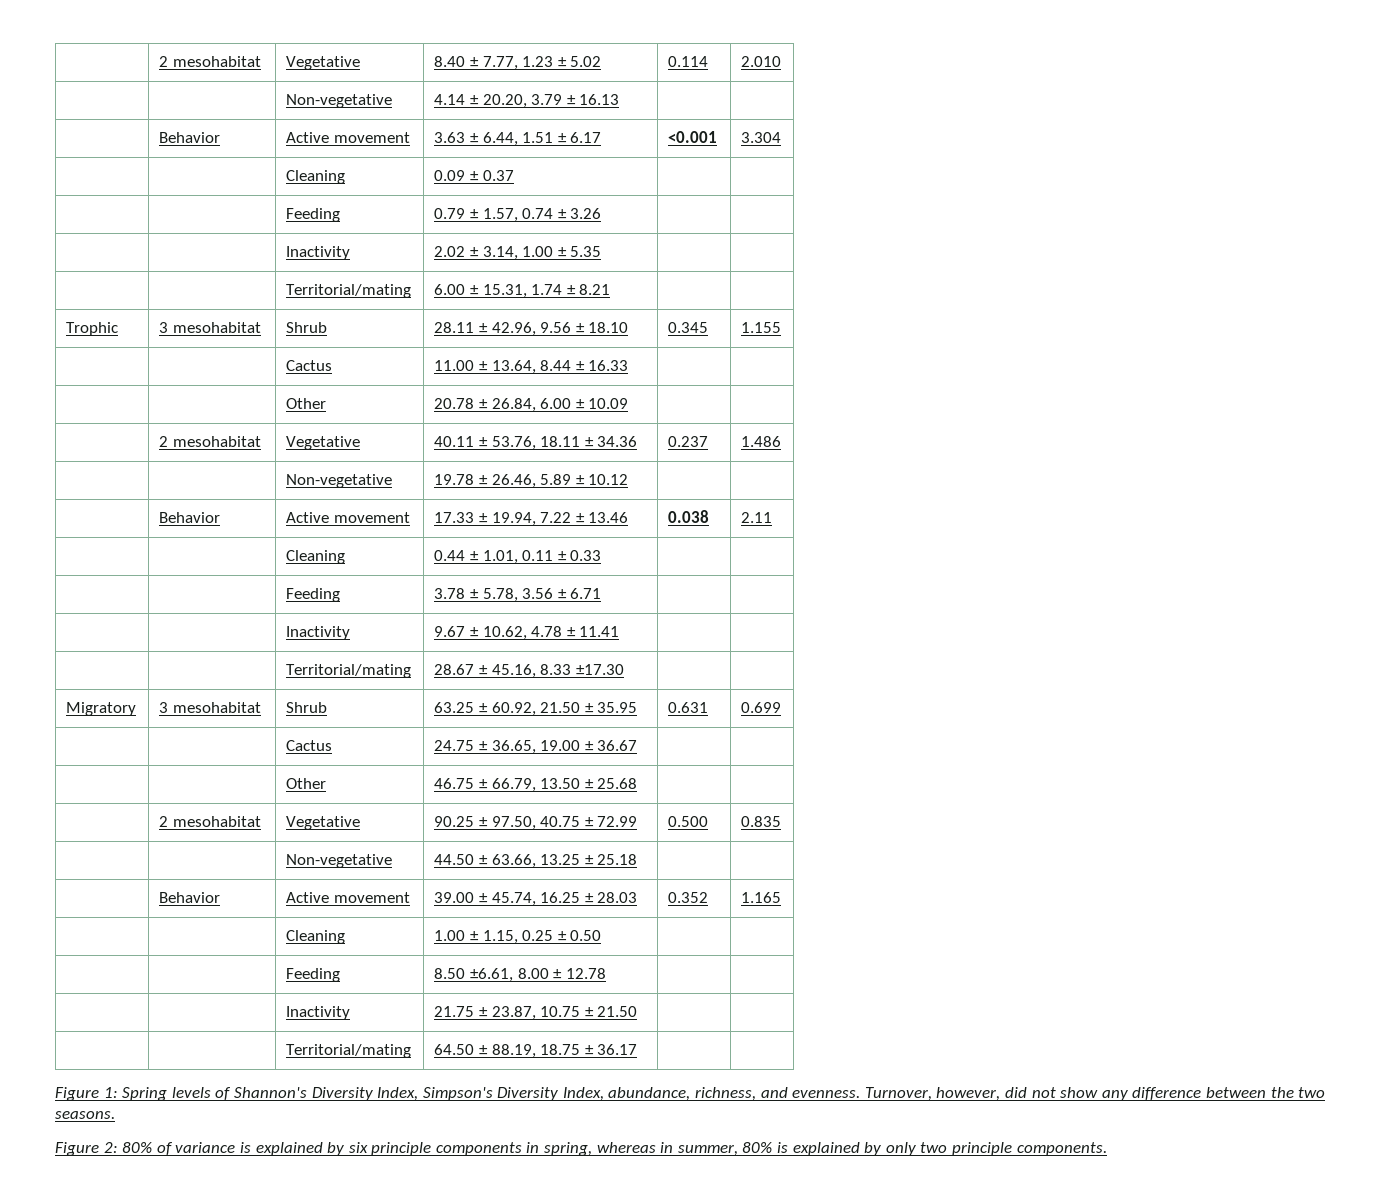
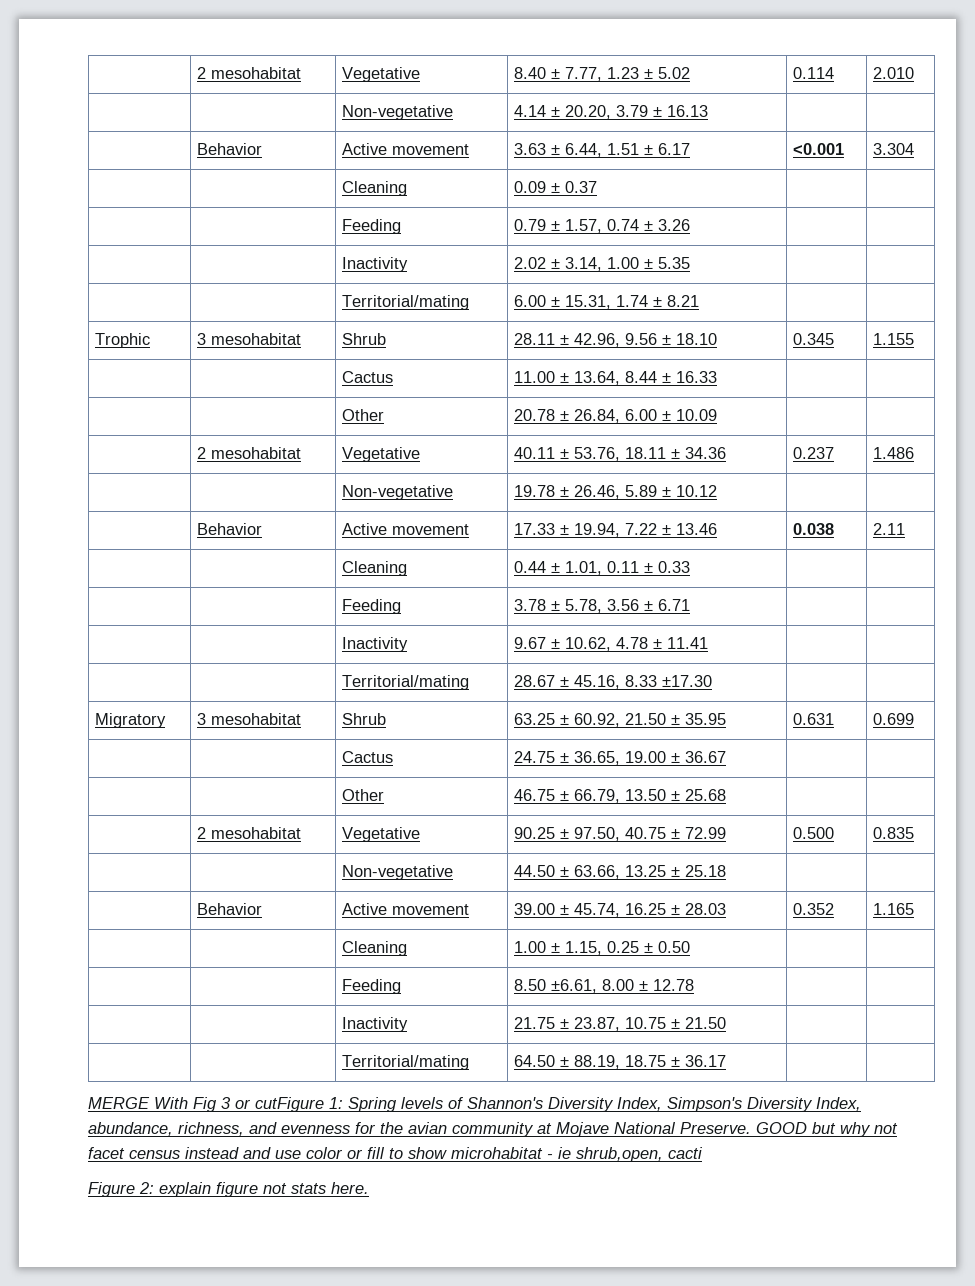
[55,1087,99,1101] Figure -> [88,1097,324,1112] MERGE With Fig 3 or cutFigure
[792,1087,1326,1101] [55,1111,115,1119] [55,1142,1107,1156] evenness. Turnover, however, did not show any difference between the two seasons. // Figure 2: 80% of variance is explained by six principle components in spring, whereas in summer, 80% is explained by only two principle components. -> [281,1122,898,1137] [88,1147,703,1162] [88,1182,369,1197] evenness for the avian community at Mojave National Preserve. GOOD but why not facet census instead and use color or fill to show microhabitat - ie shrub,open, cacti // Figure 2: explain figure not stats here.

